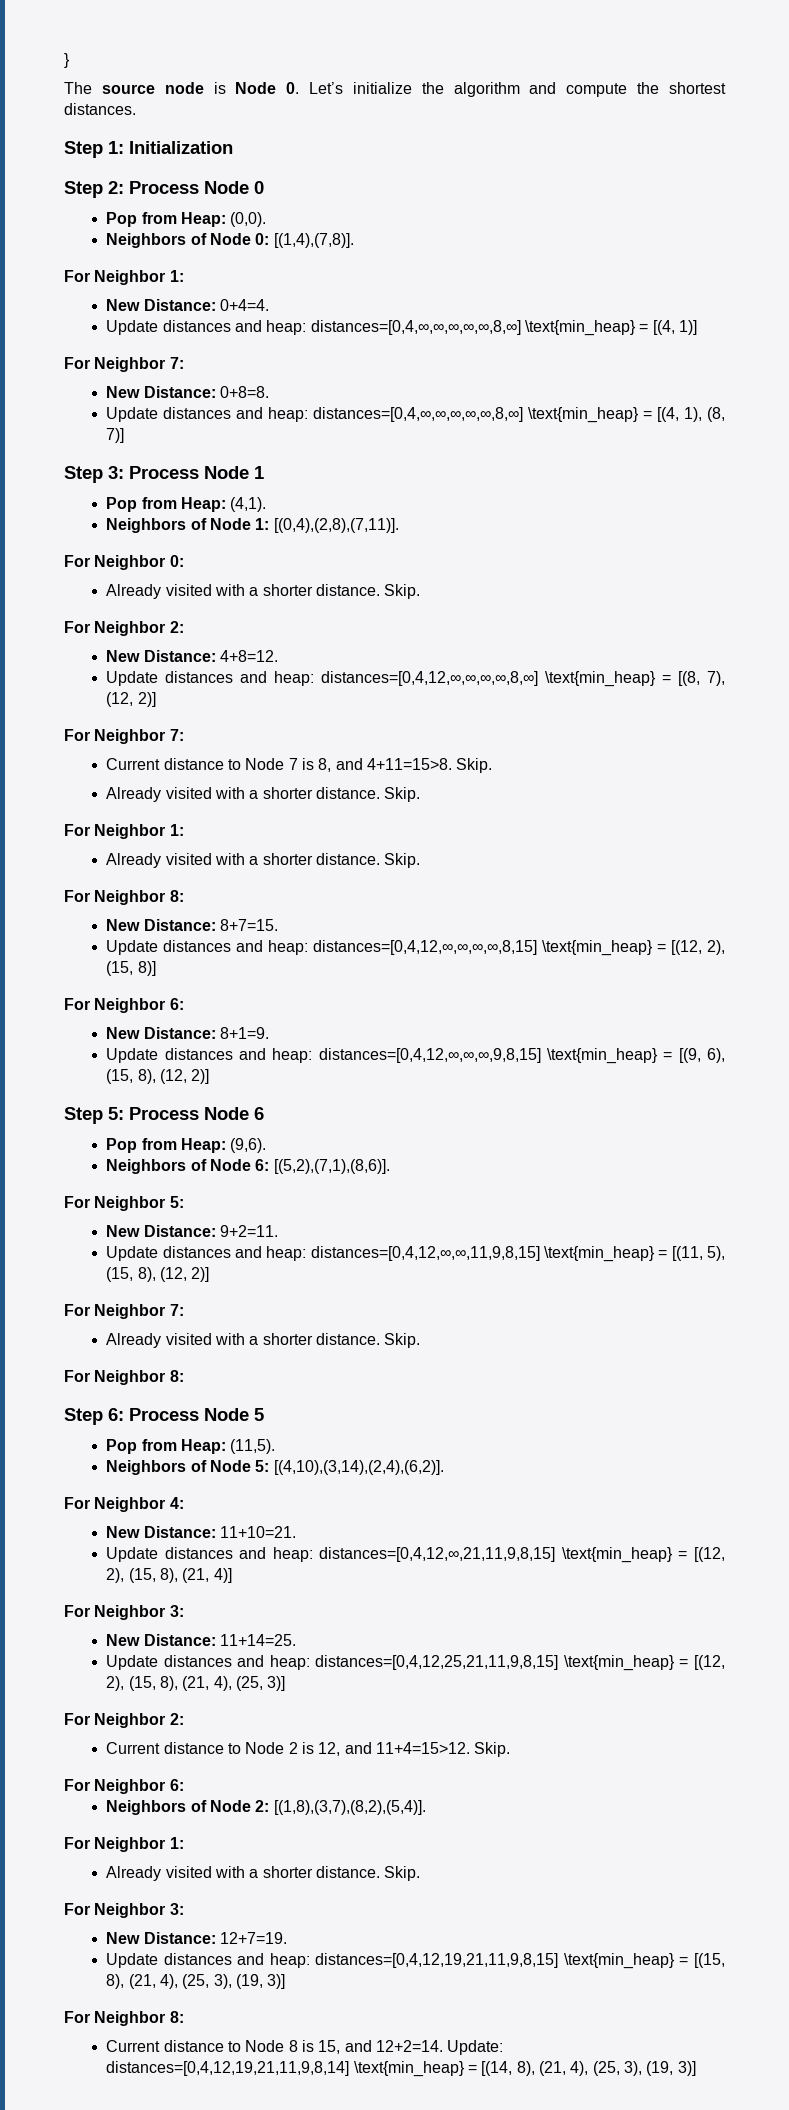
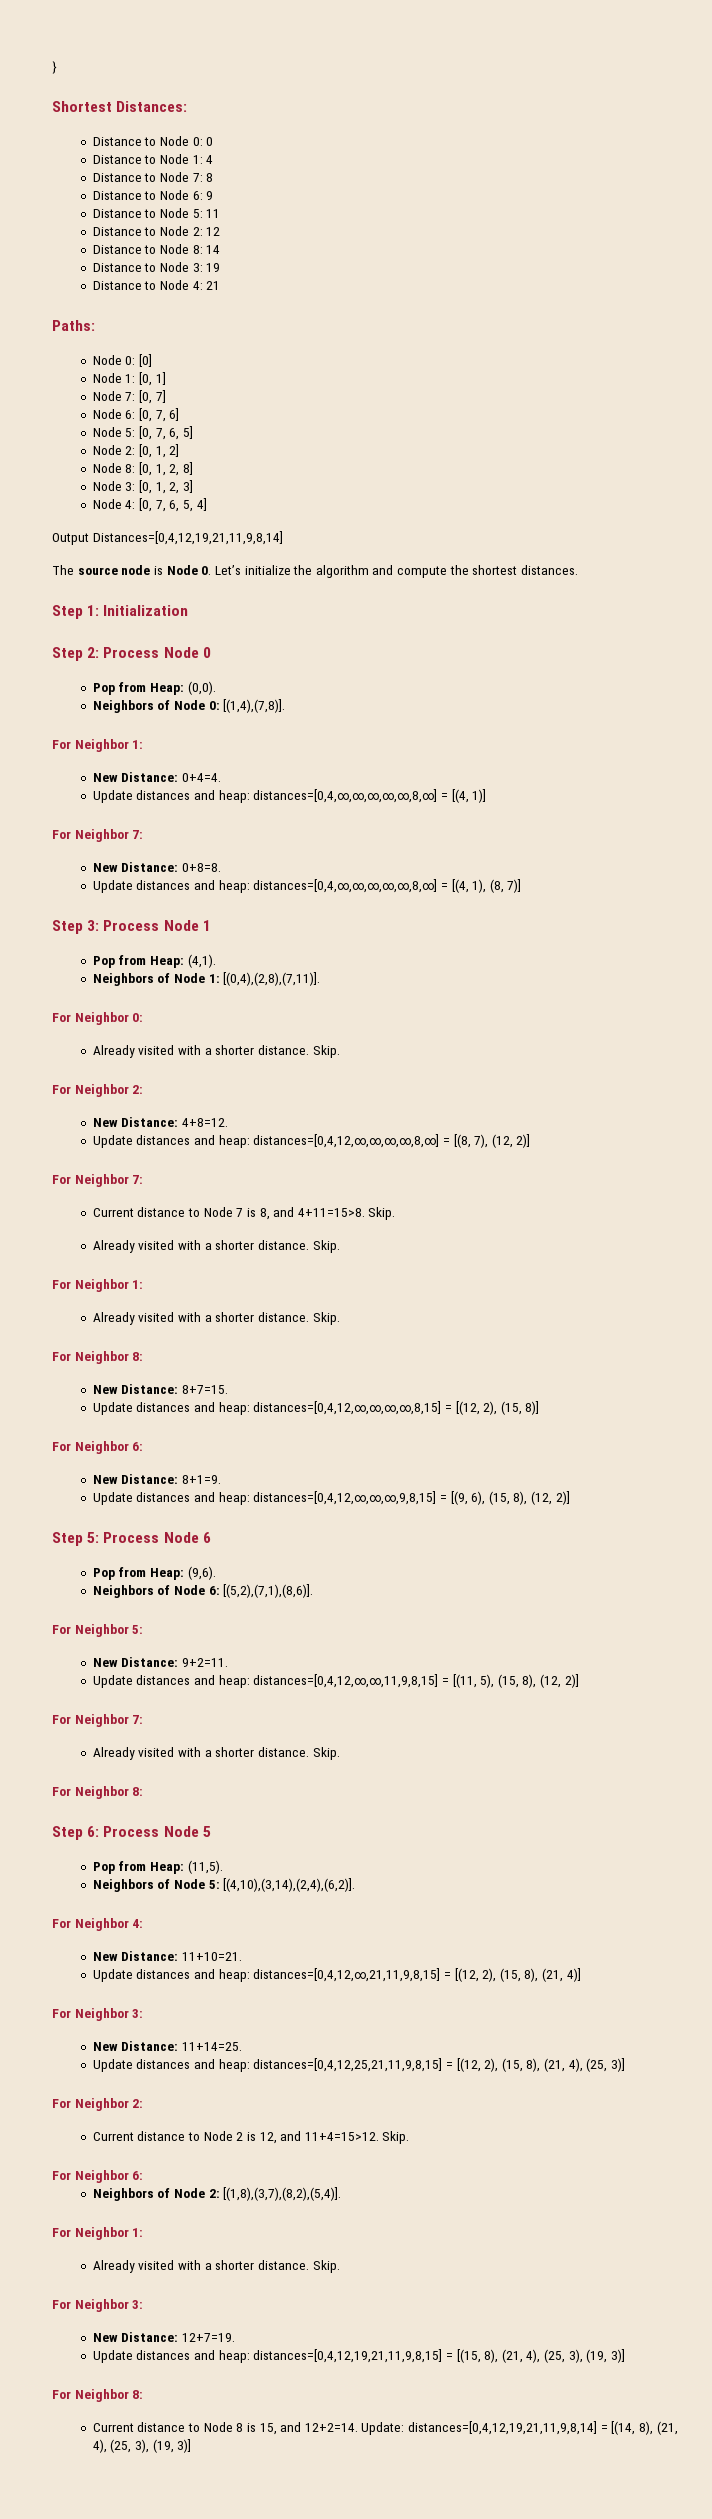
(70, 60) none -> [52,101,188,112] [92,136,214,146] [92,154,214,164] [92,172,214,182] [92,190,214,200] [92,208,221,218] [92,226,221,236] [92,244,221,254] [92,262,221,272] [92,280,221,290] [52,320,95,331] [92,354,152,367] [92,372,166,386] [92,390,166,404] [92,408,180,422] [92,426,193,440] [92,444,180,458] [92,462,193,476] [92,480,193,494] [92,498,207,512] [52,531,283,545] // Shortest Distances: // Distance to Node 0: 0 // Distance to Node 1: 4 // Distance to Node 7: 8 // Distance to Node 6: 9 // Distance to Node 5: 11 // Distance to Node 2: 12 // Distance to Node 8: 14 // Distance to Node 3: 19 // Distance to Node 4: 21 // Paths: // Node 0: [0] // Node 1: [0, 1] // Node 7: [0, 7] // Node 6: [0, 7, 6] // Node 5: [0, 7, 6, 5] // Node 2: [0, 1, 2] // Node 8: [0, 1, 2, 8] // Node 3: [0, 1, 2, 3] // Node 4: [0, 7, 6, 5, 4] // Output Distances=[0,4,12,19,21,11,9,8,14]
[524,320,636,336] \text{min_heap} -> (438, 796) none
[528,407,640,423] \text{min_heap} -> (438, 886) none
[545,671,657,687] \text{min_heap} -> (440, 1141) none
[542,940,654,956] \text{min_heap} -> (442, 1408) none
[546,1048,658,1064] \text{min_heap} -> (437, 1498) none
[543,1246,655,1262] \text{min_heap} -> (439, 1681) none
[561,1547,673,1563] \text{min_heap} -> (441, 1975) none
[563,1655,675,1671] \text{min_heap} -> (443, 2065) none
[563,1953,675,1969] \text{min_heap} -> (443, 2356) none
[353,2061,465,2077] \text{min_heap} -> (598, 2428) none

